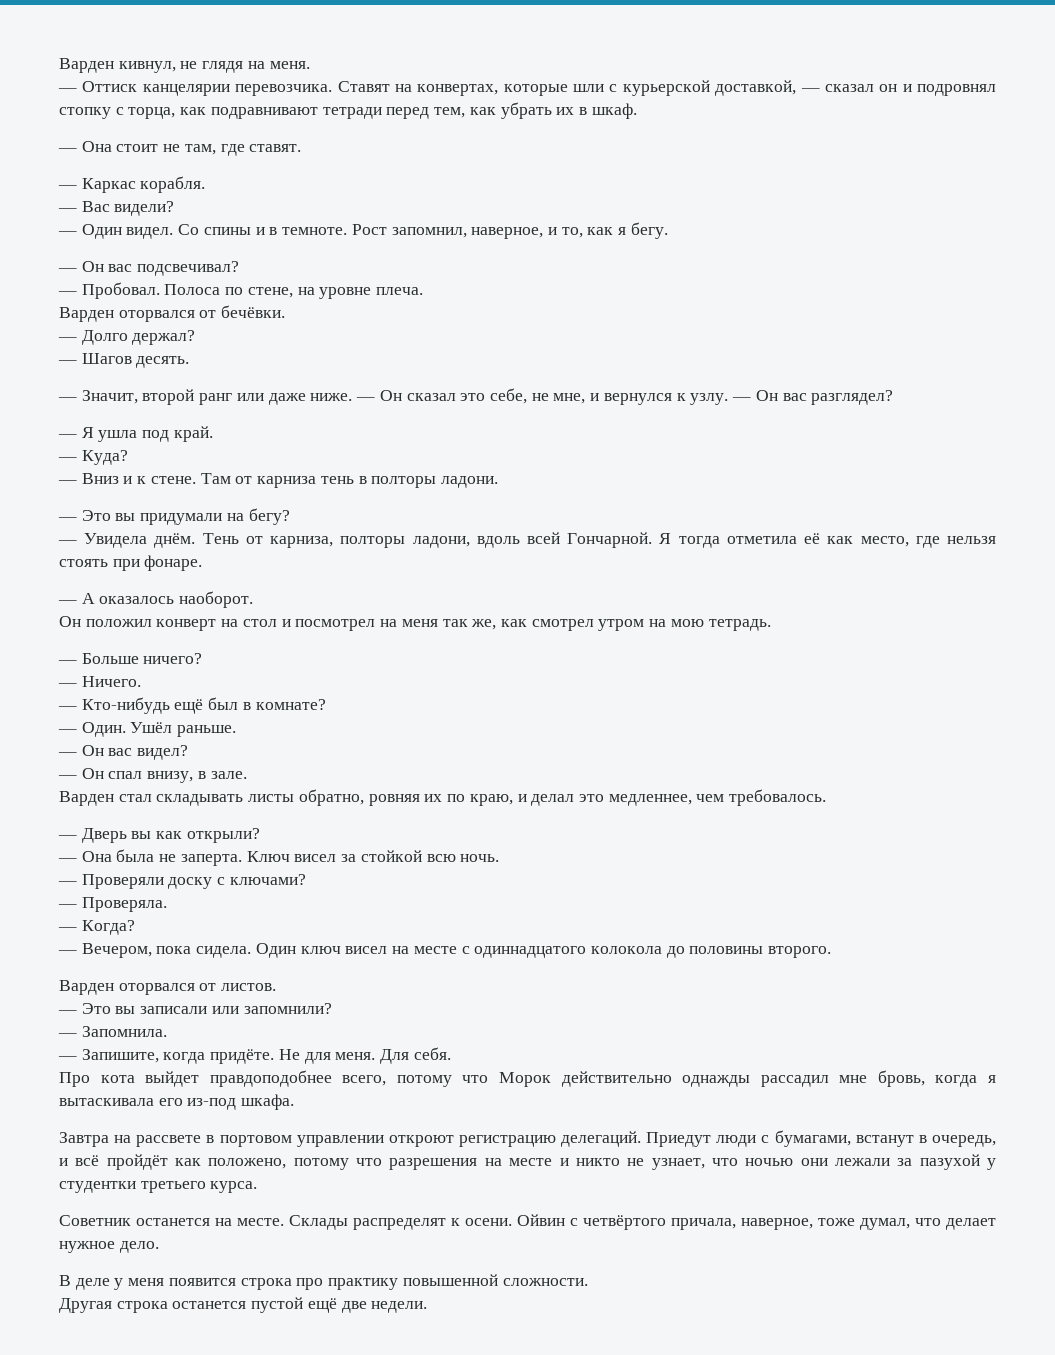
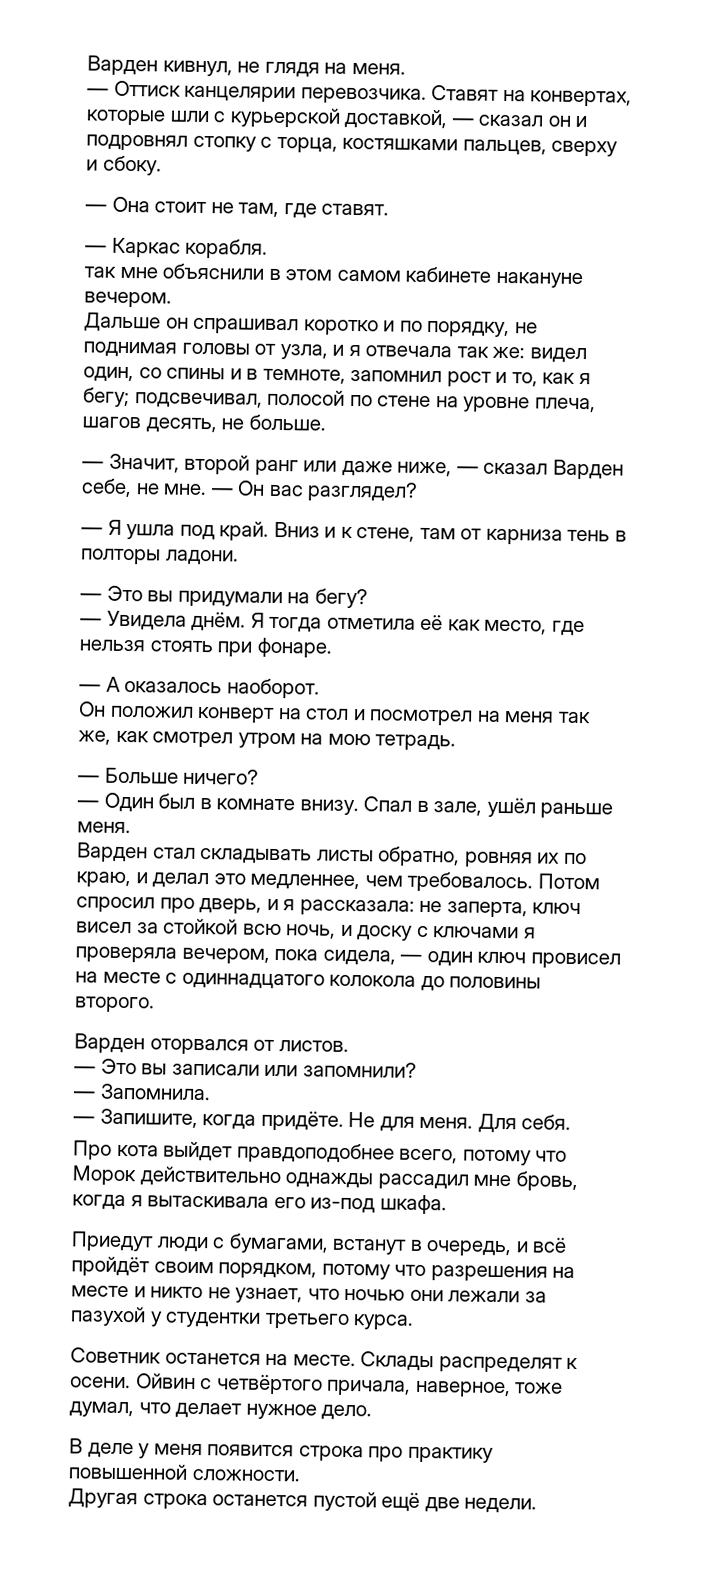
[180,102,637,119] как подравнивают тетради перед тем, как убрать их в шкаф. -> [342,137,619,157] [86,155,162,176] костяшками пальцев, сверху и сбоку.
[58,201,175,216] [58,222,668,239] [58,261,240,276] [58,282,424,299] [59,305,286,322] [58,330,196,345] [58,353,190,368] — Вас видели? // — Один видел. Со спины и в темноте. Рост запомнил, наверное, и то, как я бегу. // — Он вас подсвечивал? // — Пробовал. Полоса по стене, на уровне плеча. // Варден оторвался от бечёвки. // — Долго держал? // — Шагов десять. -> [84,263,583,289] [84,291,172,308] [84,312,538,338] [83,341,587,364] [83,366,591,387] [83,387,596,413] [82,414,326,434] так мне объяснили в этом самом кабинете накануне вечером. // Дальше он спрашивал коротко и по порядку, не поднимая головы от узла, и я отвечала так же: видел один, со спины и в темноте, запомнил рост и то, как я бегу; подсвечивал, полосой по стене на уровне плеча, шагов десять, не больше.
[310,388,729,405] ниже. — Он сказал это себе, не мне, и вернулся к узлу. -> [397,459,624,480] [81,478,208,498] ниже, — сказал Варден себе, не мне.
[58,450,128,465] [58,480,77,484] // — Куда? // — -> (270, 531) none
[150,473,231,484] стене. Там -> [356,527,456,542] стене, там
[202,532,653,548] Тень от карниза, полторы ладони, вдоль всей Гончарной. -> (247, 621) none
[81,676,141,687] [58,697,326,714] [58,722,237,737] [58,745,189,760] [58,768,247,783] Ничего. // — Кто-нибудь ещё был в комнате? // — Один. Ушёл раньше. // — Он вас видел? // — Он спал внизу, в зале. -> [103,792,614,819] [77,821,131,834] Один был в комнате внизу. Спал в зале, ушёл раньше меня.
[58,828,260,843] [58,849,500,866] [58,874,306,889] [58,897,167,912] [58,920,135,935] [58,943,388,958] // — Дверь вы как открыли? // — Она была не заперта. Ключ висел за стойкой всю ночь. // — Проверяли доску с ключами? // — Проверяла. // — Когда? // — Вечером, пока сидела. Один ключ висел -> [537,873,600,890] [76,896,582,918] [76,918,536,941] [75,946,621,969] Потом спросил про дверь, и я рассказала: не заперта, ключ висел за стойкой всю ночь, и доску с ключами я проверяла вечером, пока сидела, — один ключ провисел
[59,1131,642,1147] Завтра на рассвете в портовом управлении откроют регистрацию делегаций. -> (447, 1204) none
[175,1158,287,1169] как положено, -> [153,1261,318,1279] своим порядком,

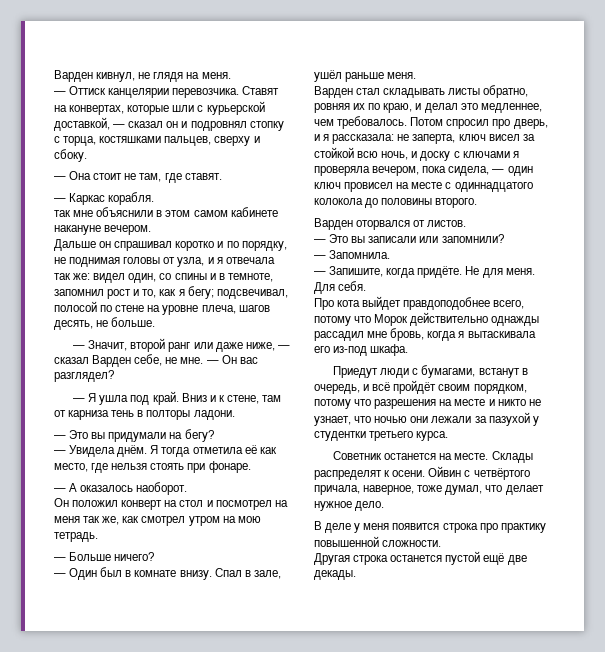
[464,1497,538,1514] недели. -> [314,570,356,580] декады.

